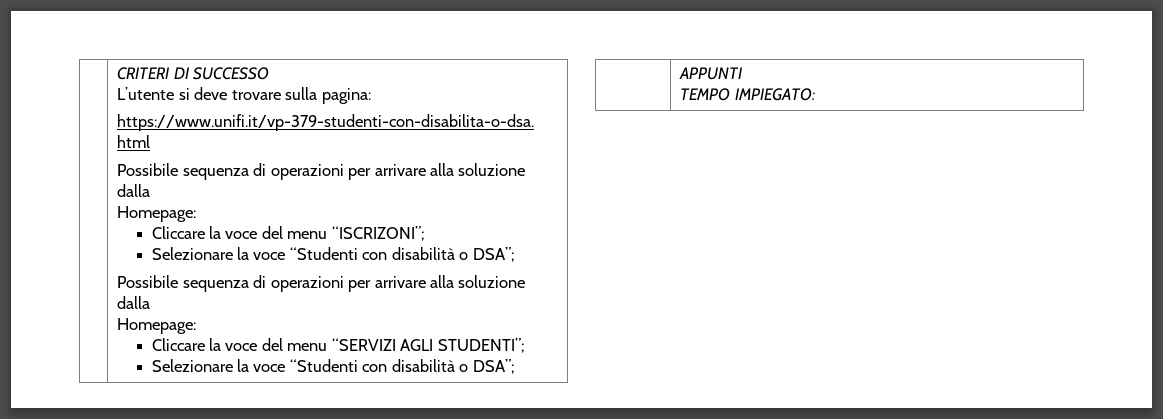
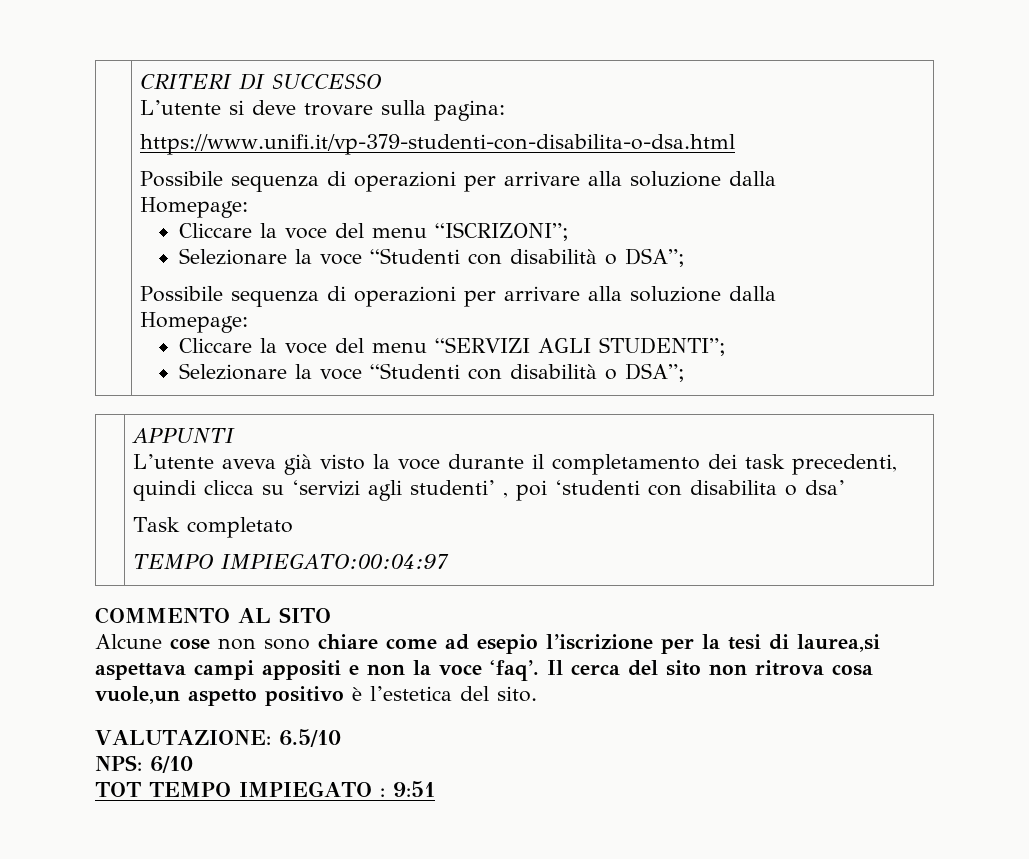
[680,88,815,101] TEMPO IMPIEGATO: -> [133,454,898,475] [133,480,846,501] [133,517,294,538] [133,553,450,569] [95,607,331,624] [95,634,880,654] [95,660,873,681] [95,686,537,706] [95,729,341,747] [95,755,193,773] [95,781,435,797] L’utente aveva già visto la voce durante il completamento dei task precedenti, quindi clicca su ‘servizi agli studenti’ , poi ‘studenti con disabilita o dsa’ // Task completato // TEMPO IMPIEGATO:00:04:97 // COMMENTO AL SITO // Alcune cose non sono chiare come ad esepio l’iscrizione per la tesi di laurea,si aspettava campi appositi e non la voce ‘faq’. Il cerca del sito non ritrova cosa vuole,un aspetto positivo è l’estetica del sito. // VALUTAZIONE: 6.5/10 // NPS: 6/10 // TOT TEMPO IMPIEGATO : 9:51

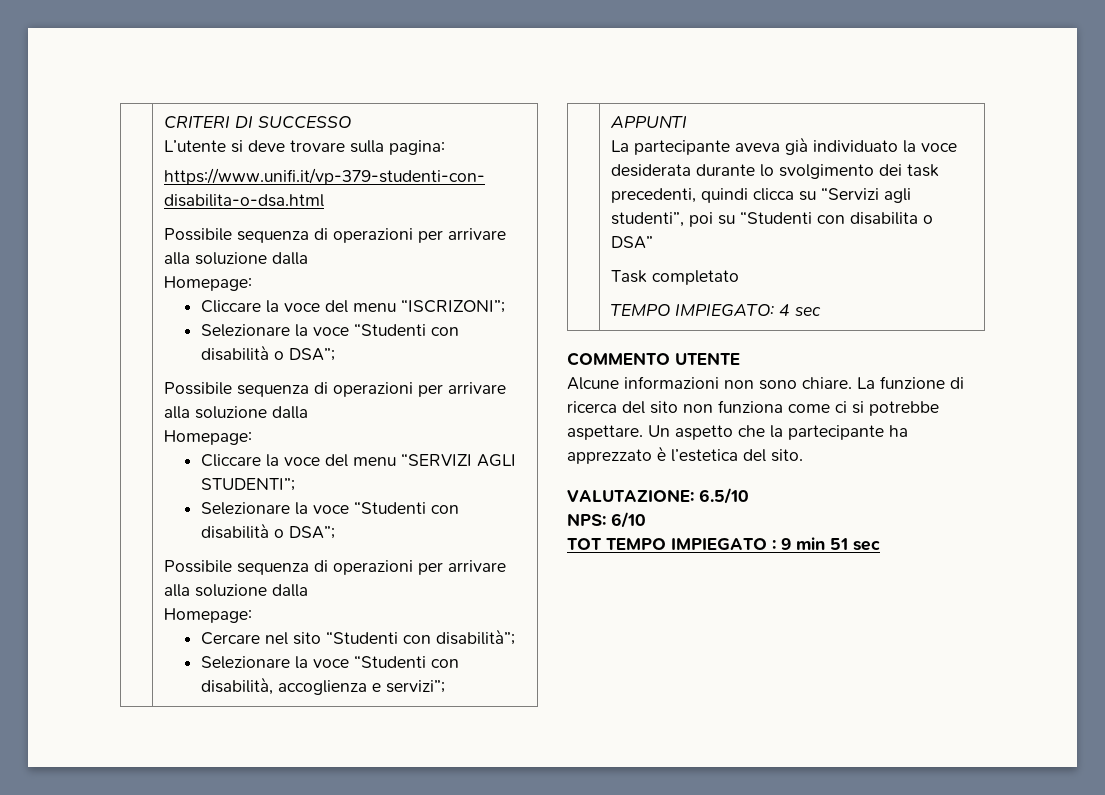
(686, 372) none -> [163,560,506,575] [163,584,308,597] [163,608,252,623] [200,629,515,645] [200,655,459,669] [200,677,445,695] // Possibile sequenza di operazioni per arrivare alla soluzione dalla // Homepage: // Cercare nel sito “Studenti con disabilità”; // Selezionare la voce “Studenti con disabilità, accoglienza e servizi”;
[133,454,215,469] L’utente -> [610,140,730,155] La partecipante
[320,454,701,475] visto la voce durante il completamento -> [812,140,957,153] [610,164,874,179] individuato la voce desiderata durante lo svolgimento
[292,480,641,501] ‘servizi agli studenti’ , poi ‘studenti -> [820,187,911,203] [610,211,812,227] “Servizi agli studenti”, poi su “Studenti
[805,480,846,495] dsa’ -> [610,236,653,249] DSA”
[221,553,450,569] IMPIEGATO:00:04:97 -> [674,304,821,316] IMPIEGATO: 4 sec
[238,607,331,623] AL SITO -> [675,352,740,365] UTENTE
[170,638,210,650] cose -> [624,376,719,389] informazioni
[318,634,880,654] [95,660,873,681] [95,686,344,706] chiare come ad esepio l’iscrizione per la tesi di laurea,si aspettava campi appositi e non la voce ‘faq’. Il cerca del sito non ritrova cosa vuole,un aspetto positivo -> [802,376,964,389] [567,400,939,416] [567,425,908,440] [567,449,652,464] chiare. La funzione di ricerca del sito non funziona come ci si potrebbe aspettare. Un aspetto che la partecipante ha apprezzato
[392,781,435,797] 9:51 -> [781,537,880,551] 9 min 51 sec

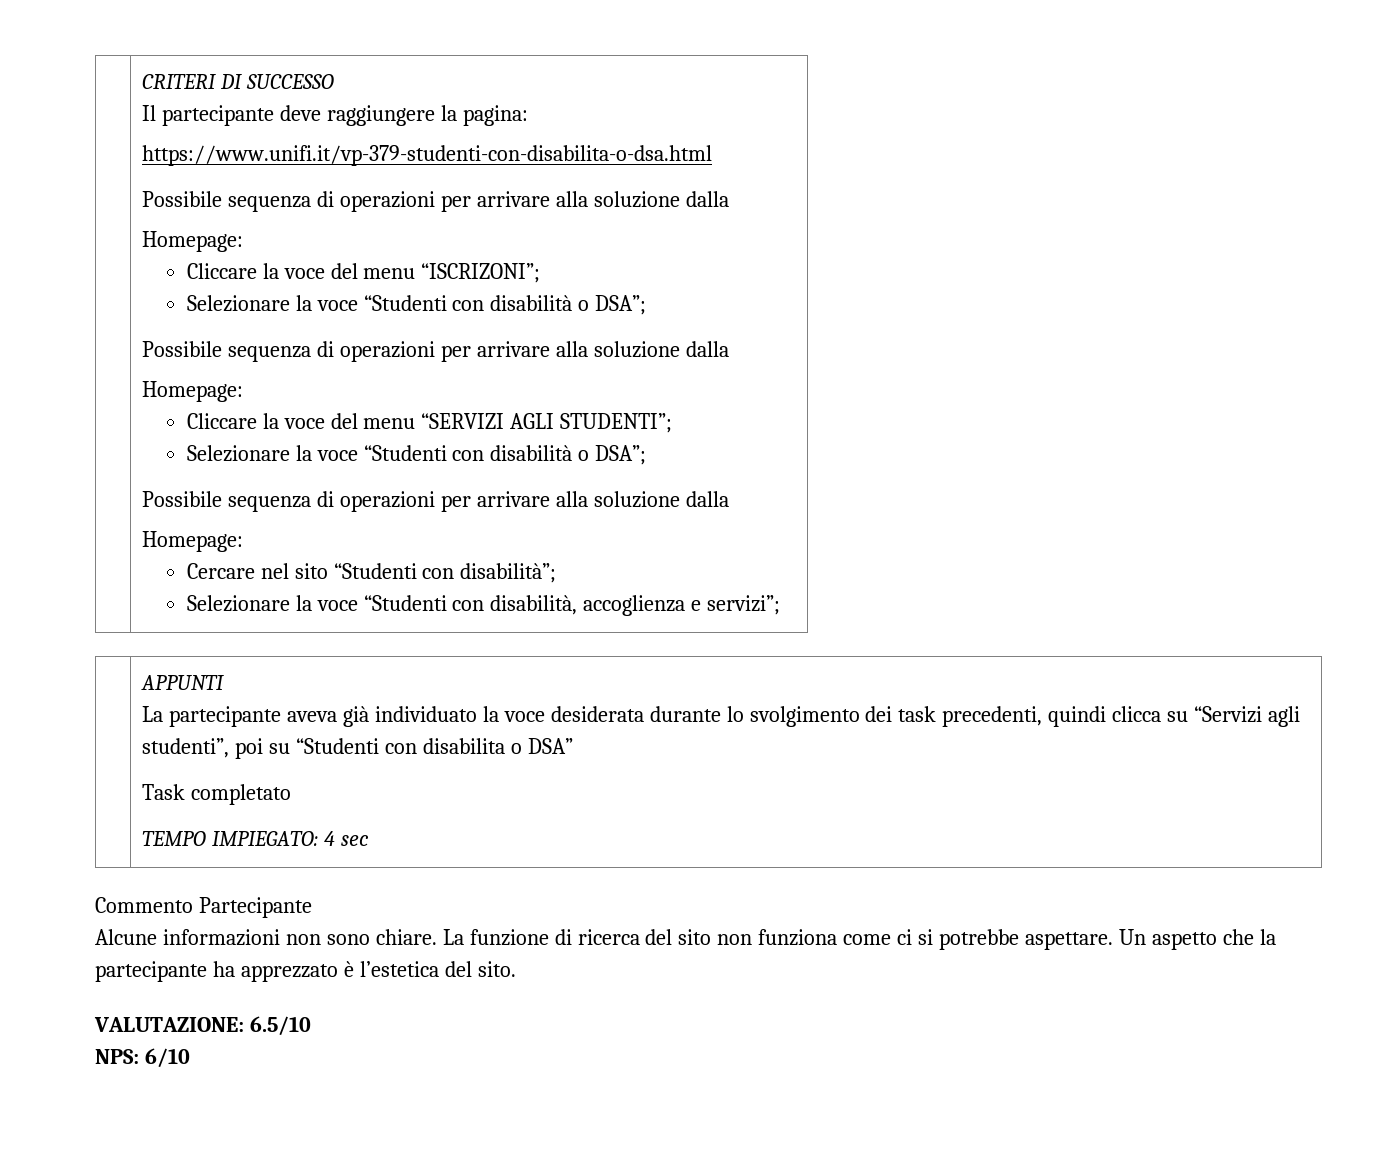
[163,140,384,153] L’utente si deve trovare sulla -> [142,105,457,126] Il partecipante deve raggiungere la
[567,352,740,366] COMMENTO UTENTE -> [95,897,312,918] Commento Partecipante
[567,537,880,551] // TOT TEMPO IMPIEGATO : 9 min 51 sec -> (190, 1058) none

